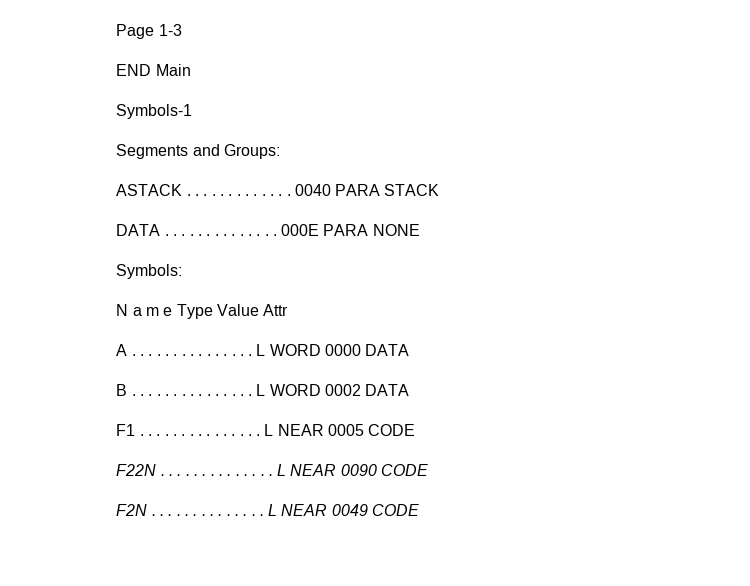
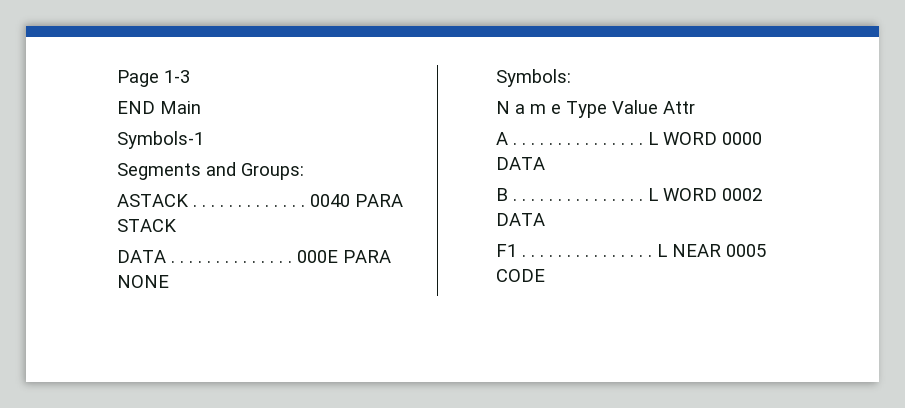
[116,464,429,476] [116,504,420,516] // F22N . . . . . . . . . . . . . . L NEAR 0090 CODE // F2N . . . . . . . . . . . . . . L NEAR 0049 CODE -> (545, 275) none

